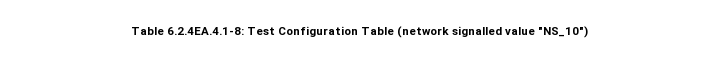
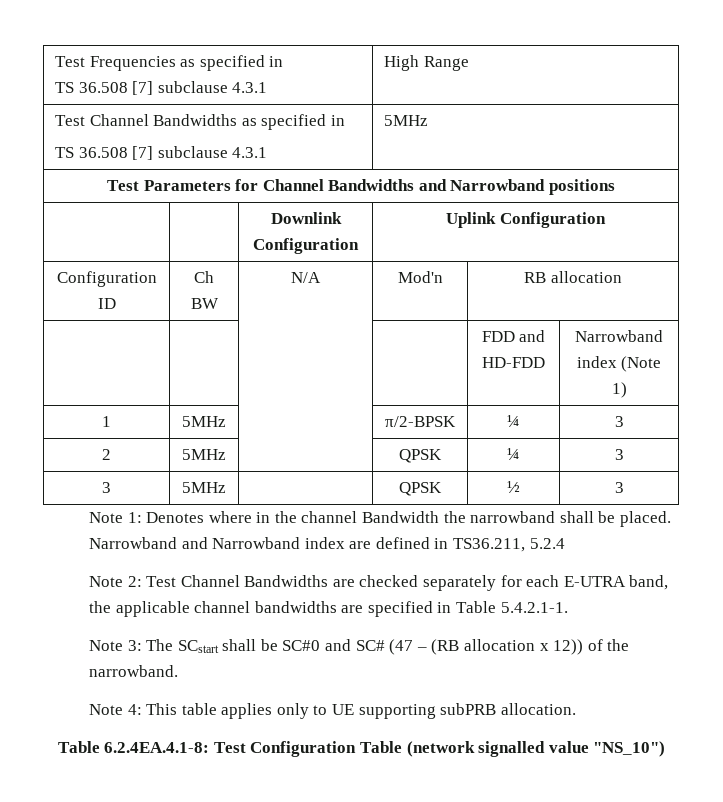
(130, 31) none -> [54,55,284,71] [54,81,268,95] [383,55,469,71] [54,114,345,130] [54,146,268,160] [383,115,428,126] [106,179,616,195] [270,212,342,224] [253,238,359,254] [446,212,606,228] [56,271,157,287] [97,298,116,309] [194,271,215,283] [190,298,219,309] [291,272,321,283] [397,271,443,283] [524,271,622,283] [481,330,546,342] [482,357,545,368] [575,330,663,342] [576,356,662,372] [611,382,627,398] [102,416,111,427] [182,416,226,427] [385,416,456,427] [507,415,520,427] [614,416,624,427] [102,449,111,460] [182,449,226,460] [399,449,442,463] [507,448,520,460] [614,449,624,460] [102,482,111,493] [182,482,226,493] [399,482,442,496] [507,481,520,493] [614,482,624,493] [88,511,671,527] [88,537,565,552] [88,575,669,591] [88,601,568,617] [88,639,630,655] [88,665,178,677] [88,703,576,719] Test Frequencies as specified in // TS 36.508 [7] subclause 4.3.1 | High Range // Test Channel Bandwidths as specified in // TS 36.508 [7] subclause 4.3.1 | 5MHz // Test Parameters for Channel Bandwidths and Narrowband positions // | | Downlink Configuration | Uplink Configuration // Configuration ID | Ch BW | N/A | Mod'n | RB allocation // | | | | FDD and HD-FDD | Narrowband index (Note 1) // 1 | 5MHz | | π/2-BPSK | ¼ | 3 // 2 | 5MHz | | QPSK | ¼ | 3 // 3 | 5MHz | | QPSK | ½ | 3 // Note 1: Denotes where in the channel Bandwidth the narrowband shall be placed. Narrowband and Narrowband index are defined in TS36.211, 5.2.4 // Note 2: Test Channel Bandwidths are checked separately for each E-UTRA band, the applicable channel bandwidths are specified in Table 5.4.2.1-1. // Note 3: The SCstart shall be SC#0 and SC# (47 – (RB allocation x 12)) of the narrowband. // Note 4: This table applies only to UE supporting subPRB allocation. //

